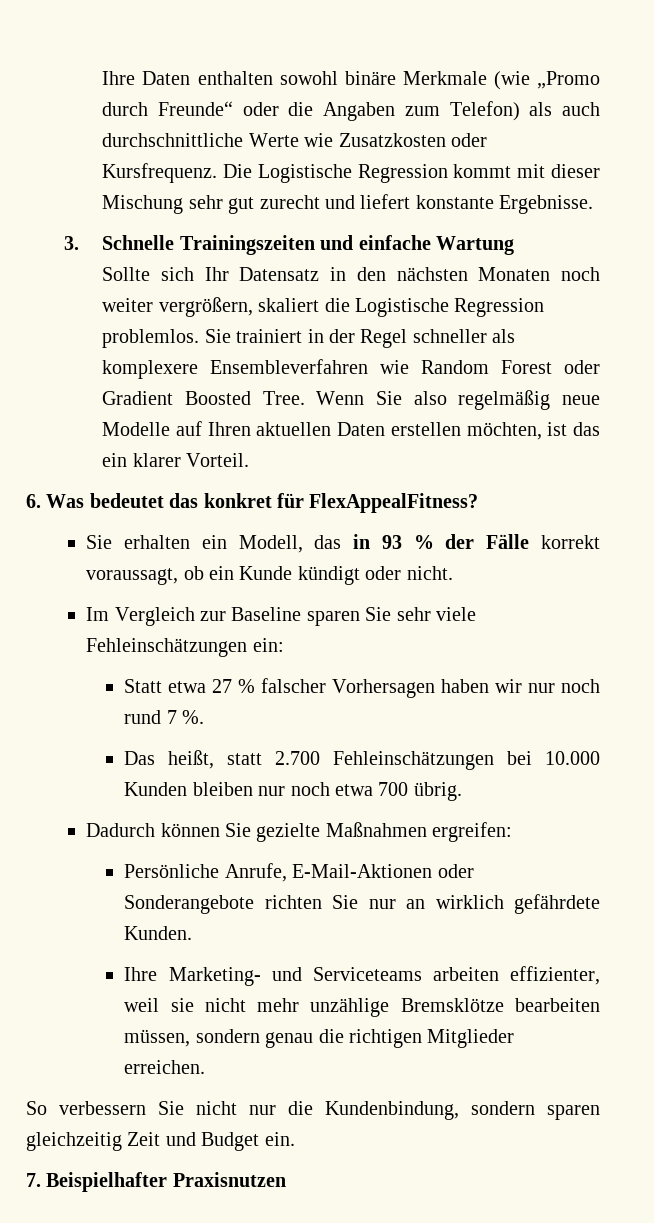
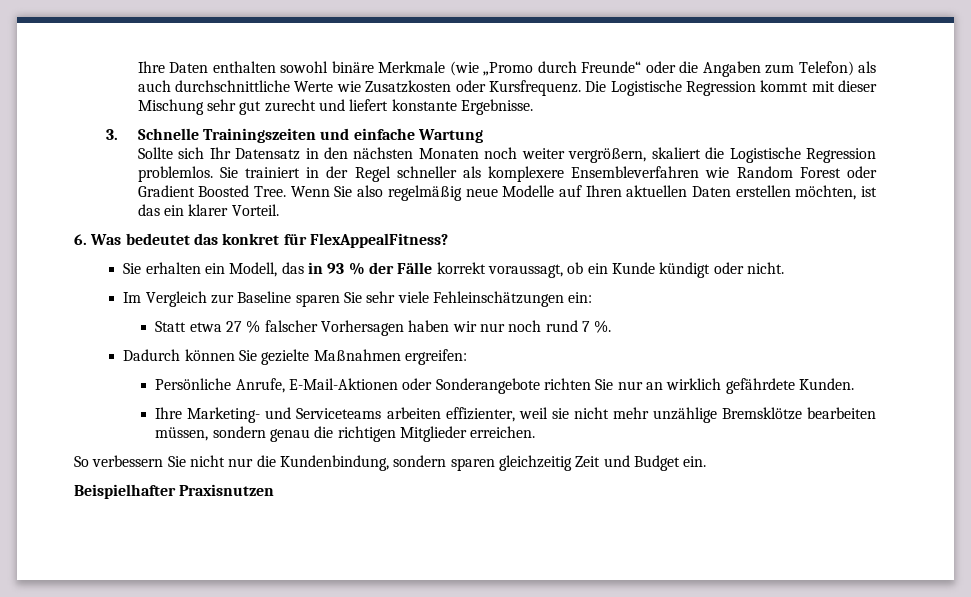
[124,750,601,770] [124,782,462,801] // Das heißt, statt 2.700 Fehleinschätzungen bei 10.000 Kunden bleiben nur noch etwa 700 übrig. -> (612, 326) none
[26,1173,41,1187] 7. -> (707, 461) none

